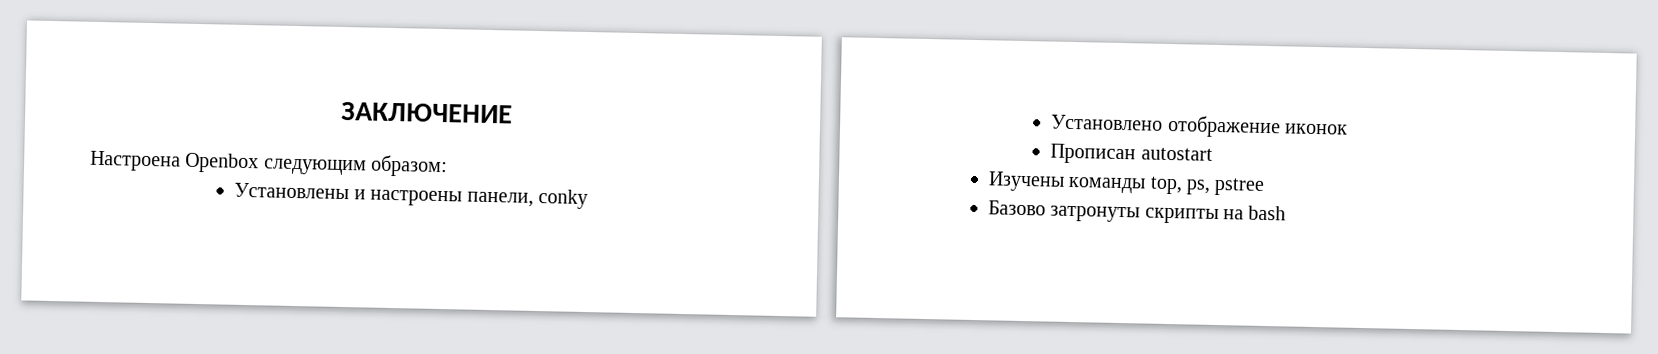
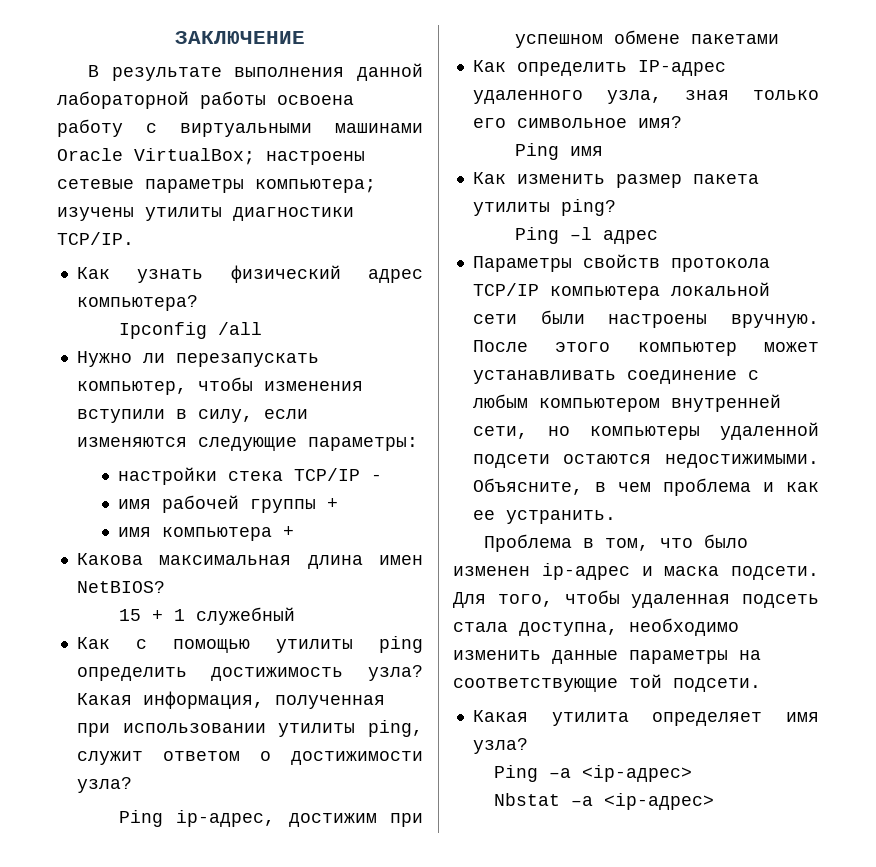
[89,150,449,178] [234,182,589,210] [1051,114,1349,139] [1050,143,1213,165] [987,171,1266,196] [987,200,1287,225] Настроена Openbox следующим образом: // Установлены и настроены панели, conky // Установлено отображение иконок // Прописан autostart // Изучены команды top, ps, pstree // Базово затронуты скрипты на bash -> [88,63,423,81] [57,91,354,109] [57,119,423,137] [57,148,365,165] [57,179,376,193] [57,207,354,221] [57,232,134,245] [76,265,423,283] [76,295,198,311] [118,322,262,339] [76,351,319,367] [76,377,363,395] [76,409,308,423] [76,437,418,451] [117,467,382,485] [117,495,338,513] [117,526,294,541] [76,553,423,569] [76,581,165,593] [118,607,295,625] [76,636,423,653] [76,665,423,681] [76,691,385,709] [76,720,423,737] [76,751,423,765] [76,777,132,793] [118,810,423,827] [514,30,779,48] [472,60,726,76] [472,90,819,104] [472,116,682,128] [514,143,603,160] [472,172,759,188] [472,199,616,216] [514,227,658,244] [472,254,770,272] [472,282,770,300] [472,310,819,328] [472,340,819,356] [472,370,759,384] [472,394,781,412] [472,422,819,440] [472,454,819,468] [472,478,819,496] [472,510,616,524] [484,534,749,552] [453,563,819,580] [453,590,819,608] [453,618,739,636] [453,650,761,664] [453,674,761,692] [472,710,819,726] [472,738,528,754] [494,765,693,782] [494,793,715,810] В результате выполнения данной лабораторной работы освоена работу с виртуальными машинами Oracle VirtualBox; настроены сетевые параметры компьютера; изучены утилиты диагностики TCP/IP. // Как узнать физический адрес компьютера? // Ipconfig /all // Нужно ли перезапускать компьютер, чтобы изменения вступили в силу, если изменяются следующие параметры: // настройки стека TCP/IP - // имя рабочей группы + // имя компьютера + // Какова максимальная длина имен NetBIOS? // 15 + 1 служебный // Как с помощью утилиты ping определить достижимость узла? Какая информация, полученная при использовании утилиты ping, служит ответом о достижимости узла? // Ping ip-адрес, достижим при успешном обмене пакетами // Как определить IP-адрес удаленного узла, зная только его символьное имя? // Ping имя // Как изменить размер пакета утилиты ping? // Ping –l адрес // Параметры свойств протокола TCP/IP компьютера локальной сети были настроены вручную. После этого компьютер может устанавливать соединение с любым компьютером внутренней сети, но компьютеры удаленной подсети остаются недостижимыми. Объясните, в чем проблема и как ее устранить. // Проблема в том, что было изменен ip-адрес и маска подсети. Для того, чтобы удаленная подсеть стала доступна, необходимо изменить данные параметры на соответствующие той подсети. // Какая утилита определяет имя узла? // Ping –a <ip-адрес> // Nbstat –a <ip-адрес>

